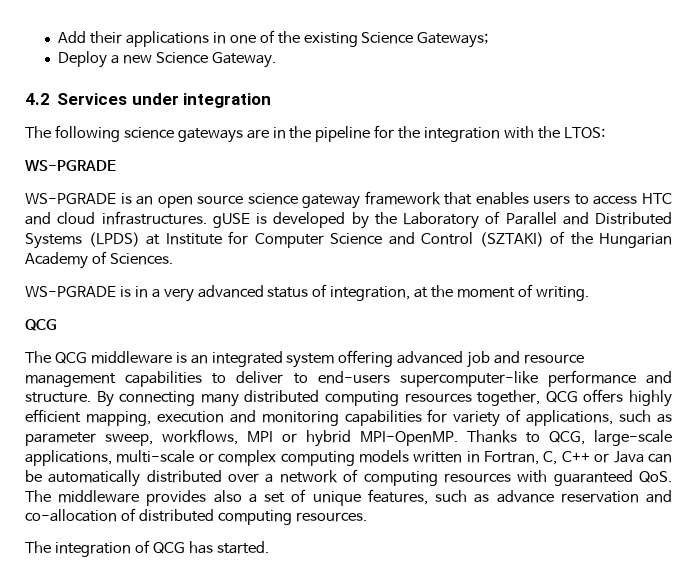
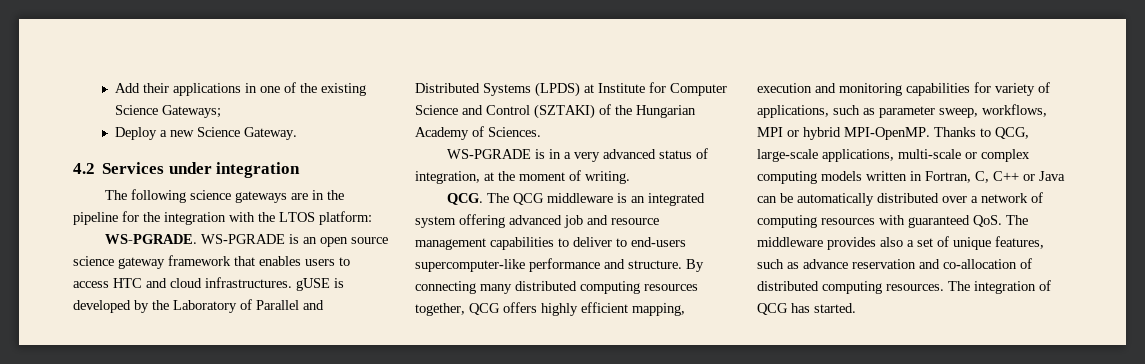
[563,127,605,139] [25,160,116,171] LTOS: // WS-PGRADE // -> [279,211,372,225] [104,234,197,244] LTOS platform: // WS-PGRADE.
[25,319,57,331] QCG // -> [446,193,483,205] QCG.
(367, 517) // -> (944, 287) none

